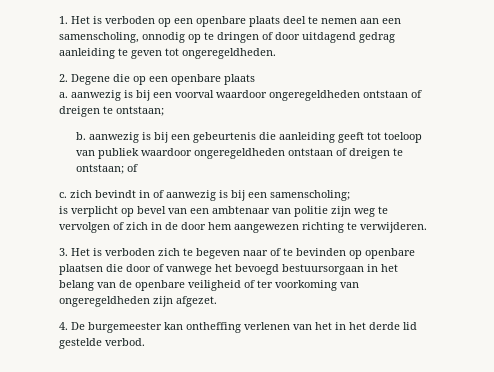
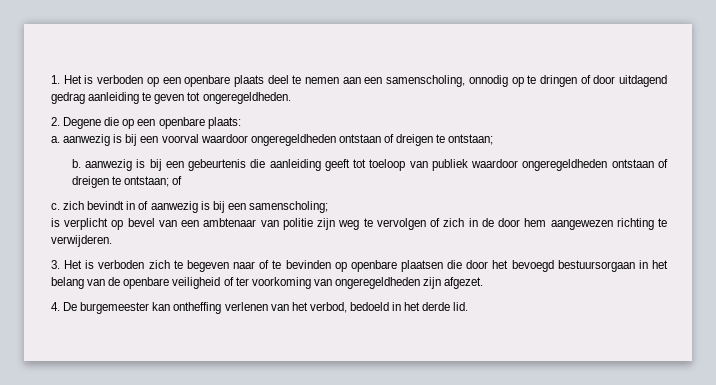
[224,74,255,85] plaats -> [207,117,241,129] plaats:
[153,264,212,275] of vanwege -> (489, 264) none
(332, 326) none -> [309,302,389,313] verbod, bedoeld
[403,322,417,330] [59,338,145,349] lid gestelde verbod. -> [453,302,469,311] lid.

